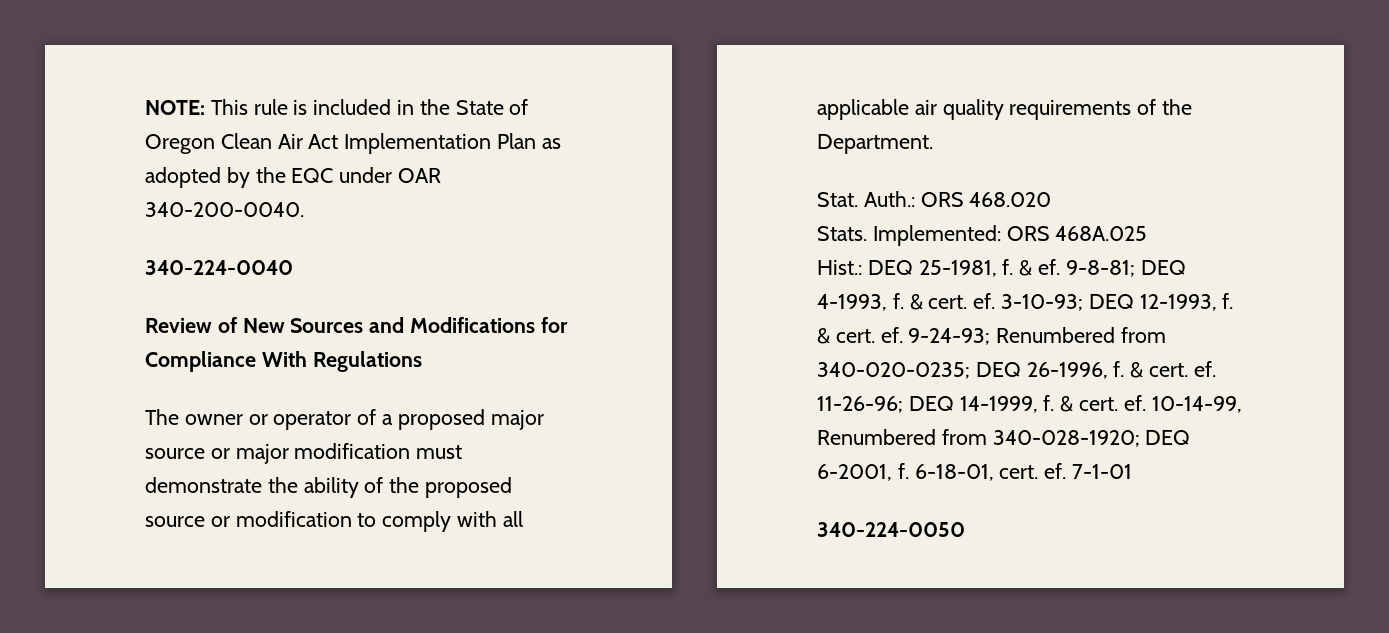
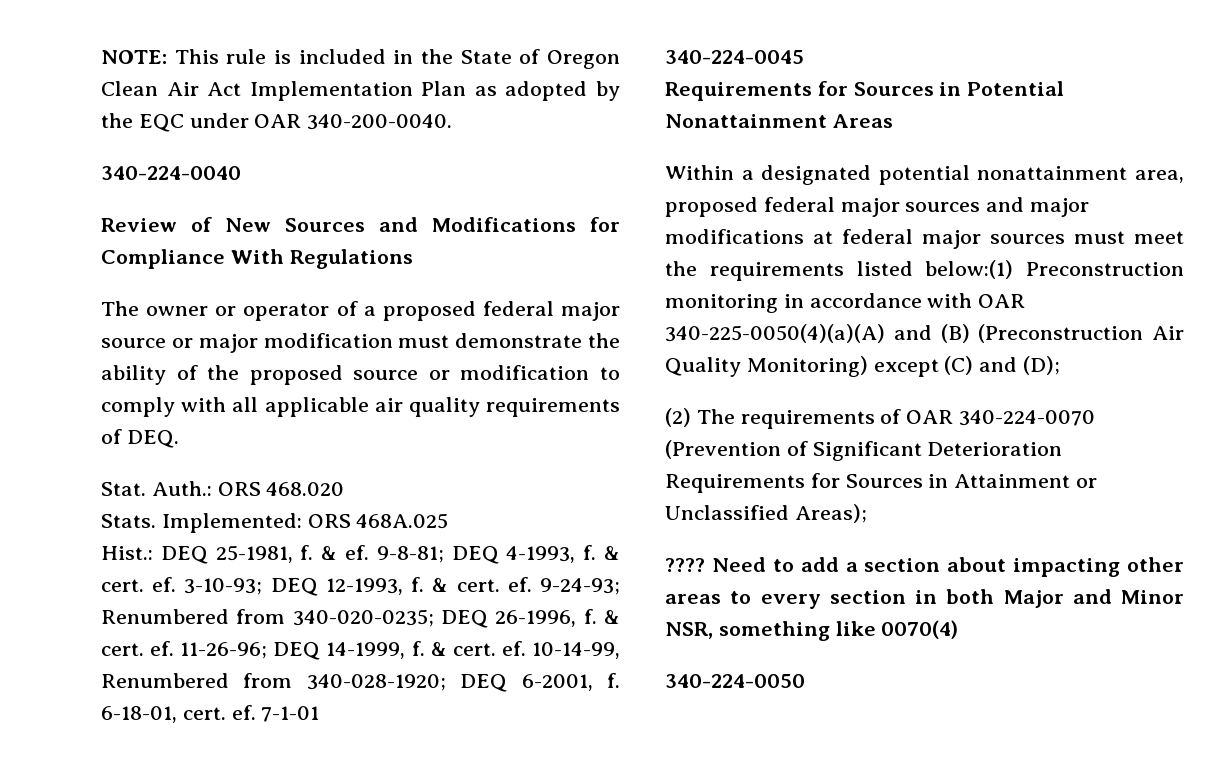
(485, 419) none -> [482,301,554,316] federal
[1162,99,1193,115] [817,134,933,154] the Department. -> [126,430,179,448] DEQ.
(1132, 471) none -> [665,50,804,64] [665,81,1065,101] [665,114,893,128] [665,165,1184,185] [665,197,1090,217] [665,229,1184,249] [665,260,1184,281] [665,293,1026,313] [665,324,1184,343] [665,356,1061,377] [665,408,1096,429] [665,440,1063,461] [665,473,1098,493] [665,504,867,523] [665,557,1184,577] [665,589,1184,609] [665,620,959,641] // 340-224-0045 // Requirements for Sources in Potential Nonattainment Areas // Within a designated potential nonattainment area, proposed federal major sources and major modifications at federal major sources must meet the requirements listed below:(1) Preconstruction monitoring in accordance with OAR 340-225-0050(4)(a)(A) and (B) (Preconstruction Air Quality Monitoring) except (C) and (D); // (2) The requirements of OAR 340-224-0070 (Prevention of Significant Deterioration Requirements for Sources in Attainment or Unclassified Areas); // ???? Need to add a section about impacting other areas to every section in both Major and Minor NSR, something like 0070(4)

